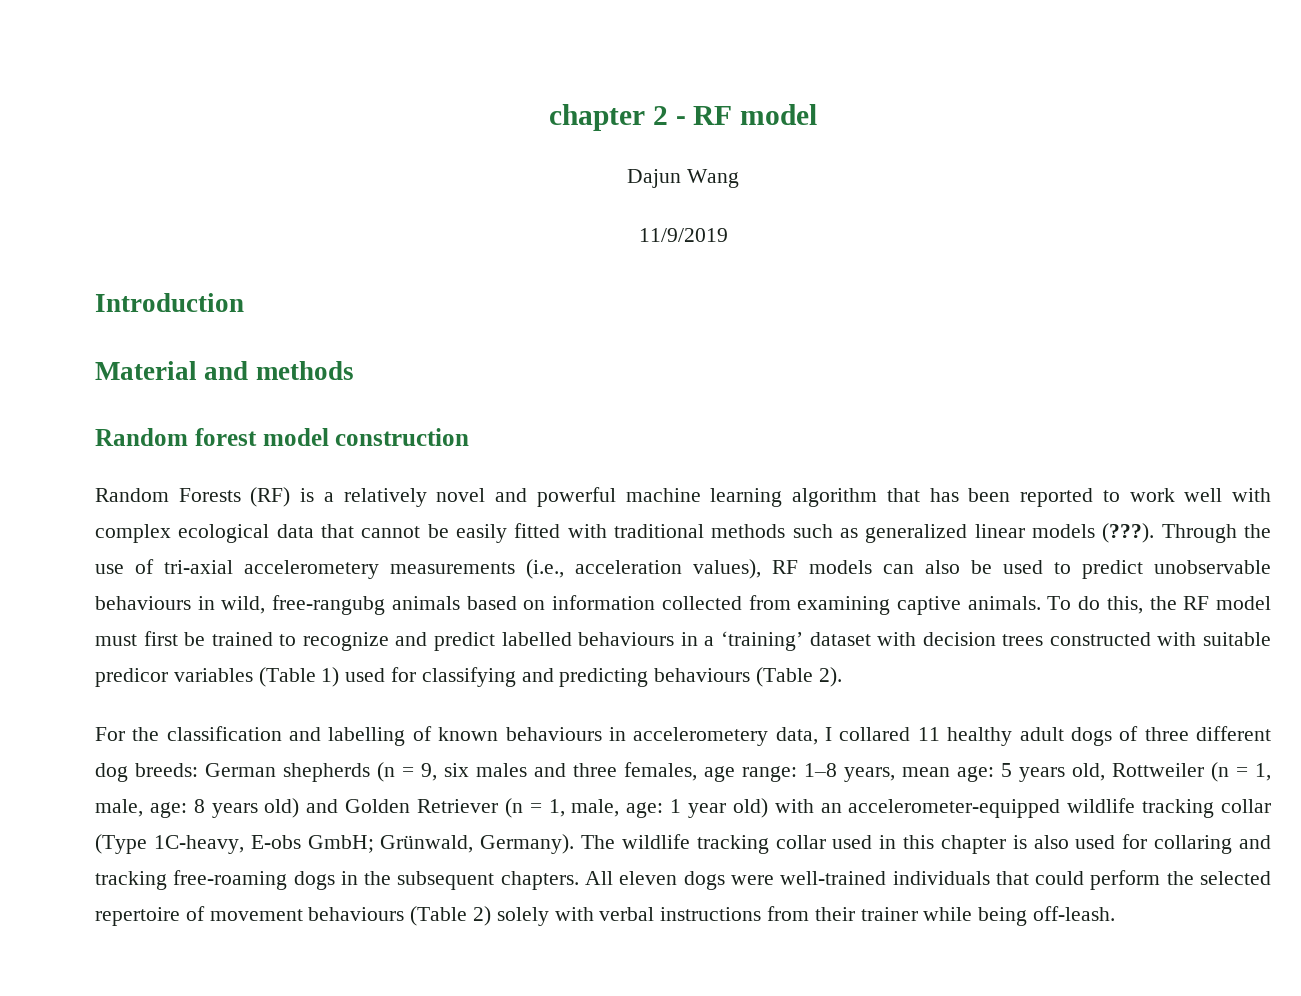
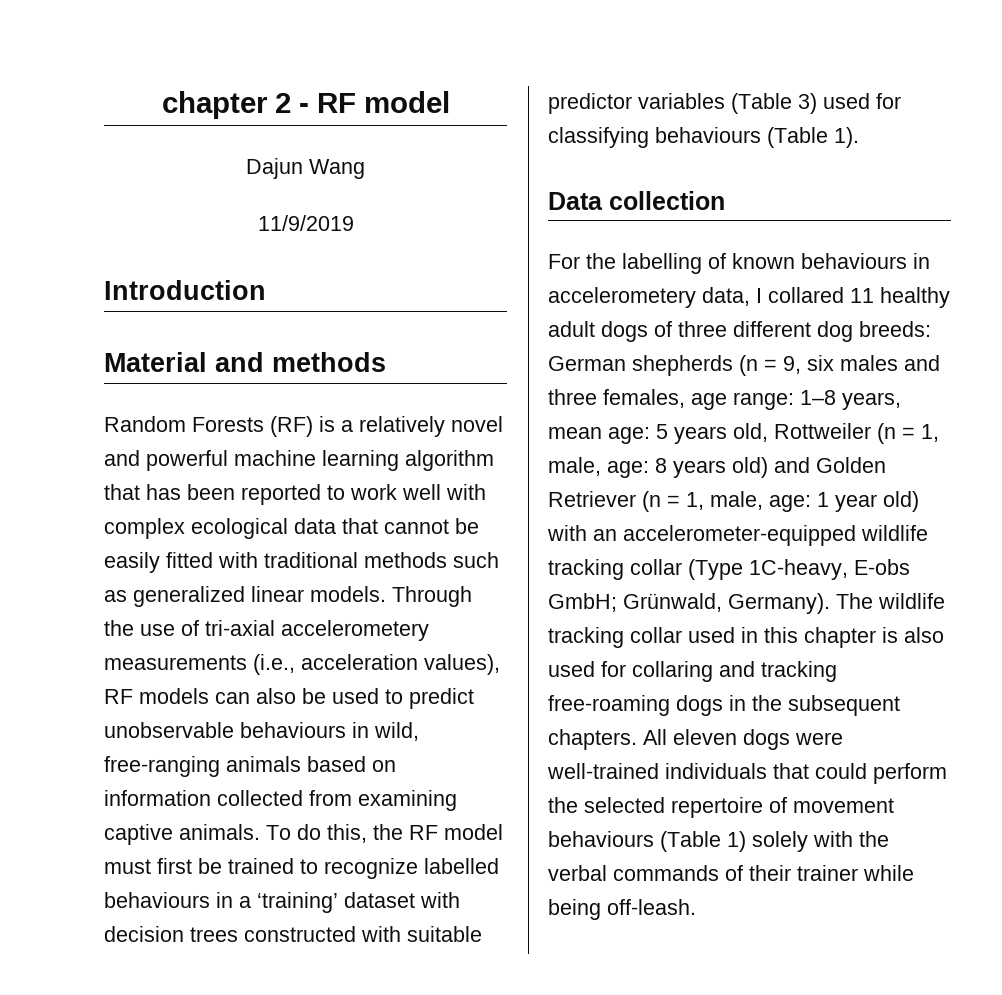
[95,428,470,446] // Random forest model construction -> (386, 362) none
[1032,523,1155,543] models (???). -> [310,586,386,602] models.
[272,595,386,615] free-rangubg -> [104,756,220,777] free-ranging
[395,632,496,651] and predict -> (418, 868) none
[95,668,168,687] predicor -> [548,93,632,114] predictor
[321,667,340,687] 1) -> [798,93,817,114] 3)
[521,667,842,687] and predicting behaviours (Table 2). -> [655,127,859,148] [548,191,725,210] behaviours (Table 1). // Data collection
[166,726,322,741] classification and -> (616, 261) none
[473,906,492,926] 2) -> [727,831,746,852] 1)
[599,906,810,921] verbal instructions from -> [859,831,889,847] [548,865,743,881] the verbal commands of

